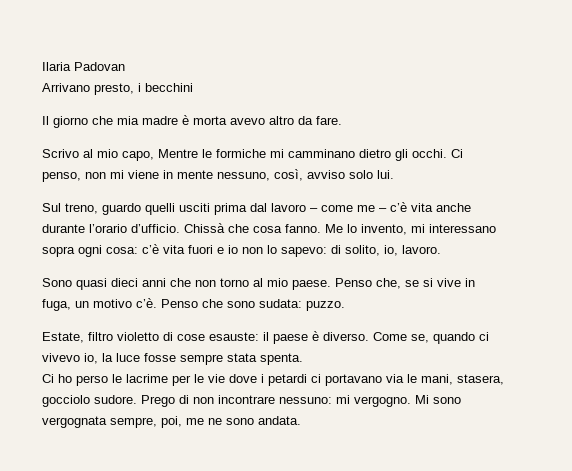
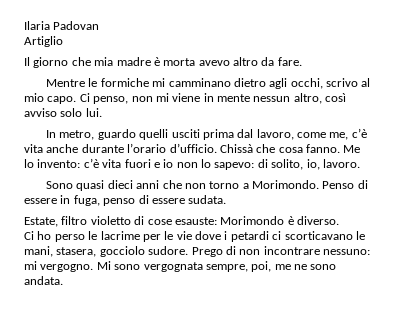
[42,83,193,95] Arrivano presto, i becchini -> [24,36,63,47] Artiglio
[42,149,154,161] Scrivo al mio capo, -> (302, 61) none
[395,149,447,161] gli occhi. -> [269,78,371,89] [24,93,77,104] agli occhi, scrivo al mio capo.
[217,169,303,181] nessuno, così, -> [253,93,347,104] nessun altro, così
[42,203,98,214] Sul treno, -> [46,130,95,140] In metro,
[271,203,387,212] lavoro – come me – -> [256,129,349,140] lavoro, come me,
[361,224,496,235] [42,245,138,257] invento, mi interessano sopra ogni cosa: -> [37,159,81,168] invento:
[253,278,475,290] [42,298,345,311] al mio paese. Penso che, se si vive in fuga, un motivo c’è. Penso che sono sudata: puzzo. -> [242,180,368,189] [24,195,227,206] a Morimondo. Penso di essere in fuga, penso di essere sudata.
[263,332,308,344] il paese -> [220,216,285,225] Morimondo
[373,332,489,344] [42,353,303,365] Come se, quando ci vivevo io, la luce fosse sempre stata spenta. -> (339, 220) none
[325,374,404,386] portavano via -> [284,231,353,240] scorticavano

